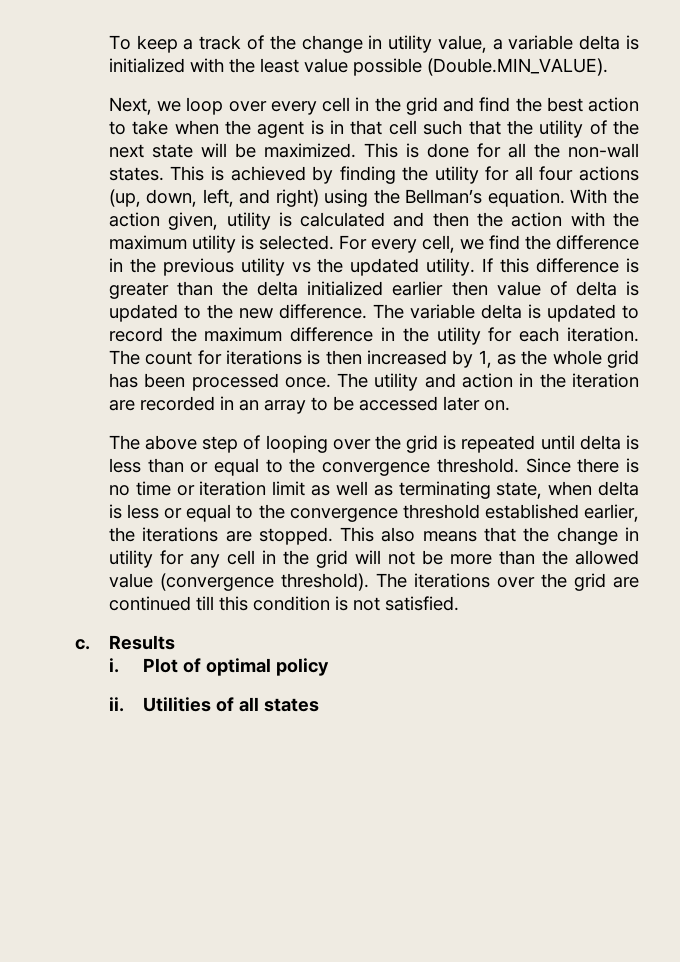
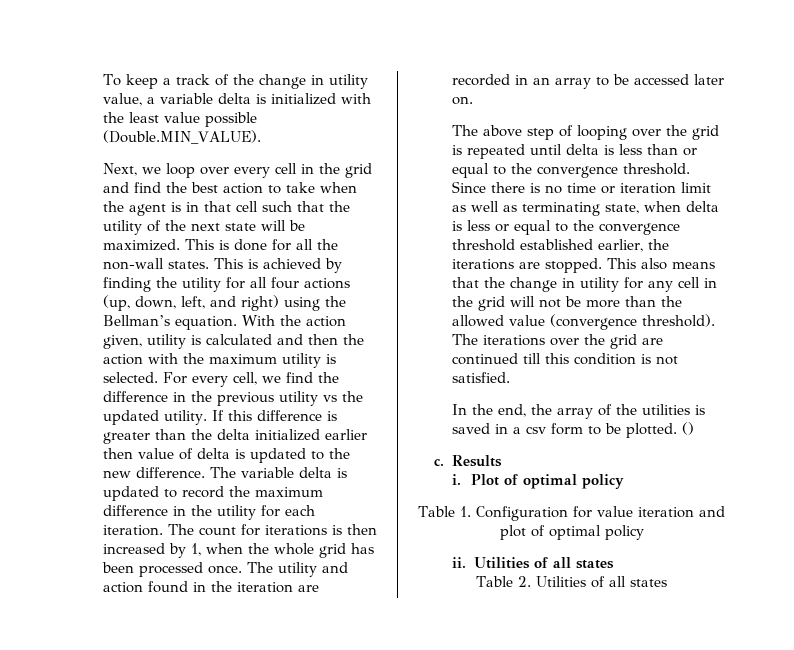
[496,354,516,365] as -> [206,543,244,554] when
(514, 380) none -> [148,581,189,593] found
(459, 603) none -> [452,404,706,419] [452,422,695,438] // In the end, the array of the utilities is saved in a csv form to be plotted. ()
(329, 667) none -> [418,506,725,521] [499,525,644,540] // Table 1. Configuration for value iteration and plot of optimal policy
(319, 705) none -> [476,576,667,588] // Table 2. Utilities of all states

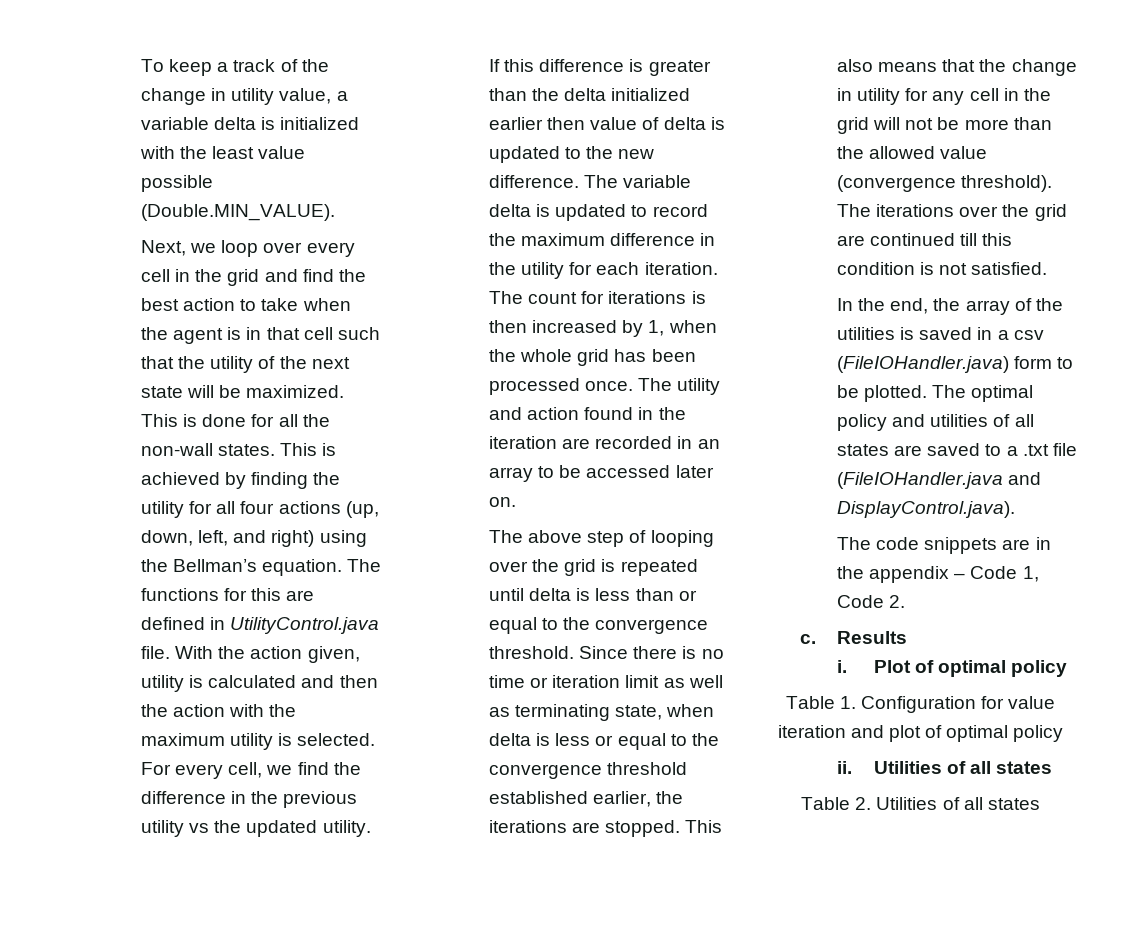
(238, 323) none -> [347,559,382,572] [140,588,315,601] [140,617,380,634] [140,646,170,659] The functions for this are defined in UtilityControl.java file.
(547, 430) none -> [836,356,1009,373] (FileIOHandler.java)
[682,422,695,435] () -> [932,385,1034,402] [836,414,1034,431] [836,443,1077,456] [836,472,1042,489] [836,501,1015,518] [836,537,1051,554] [836,566,1039,583] [836,595,906,608] The optimal policy and utilities of all states are saved to a .txt file (FileIOHandler.java and DisplayControl.java). // The code snippets are in the appendix – Code 1, Code 2.

